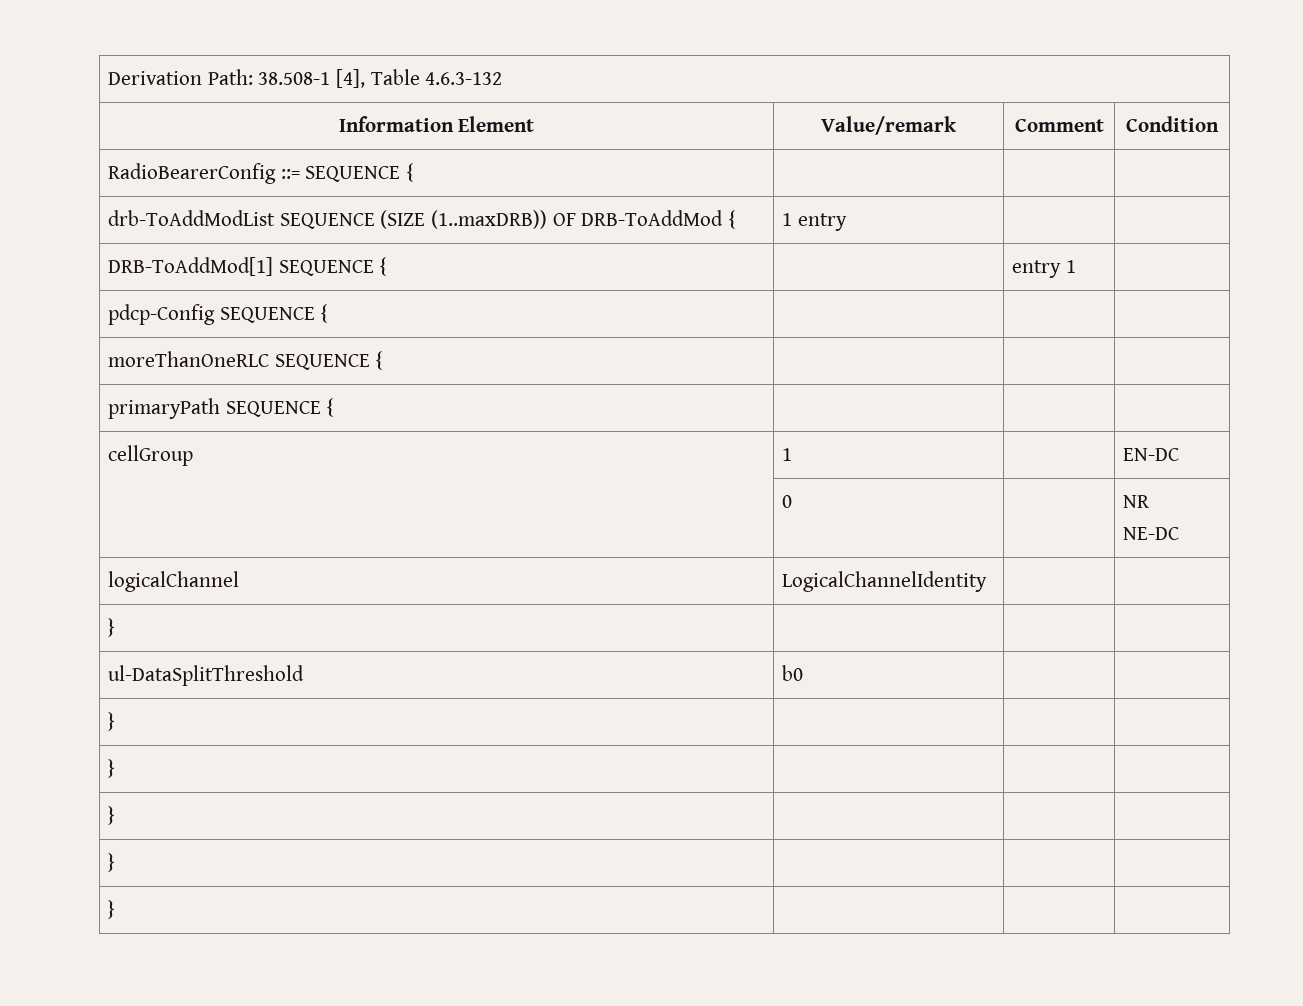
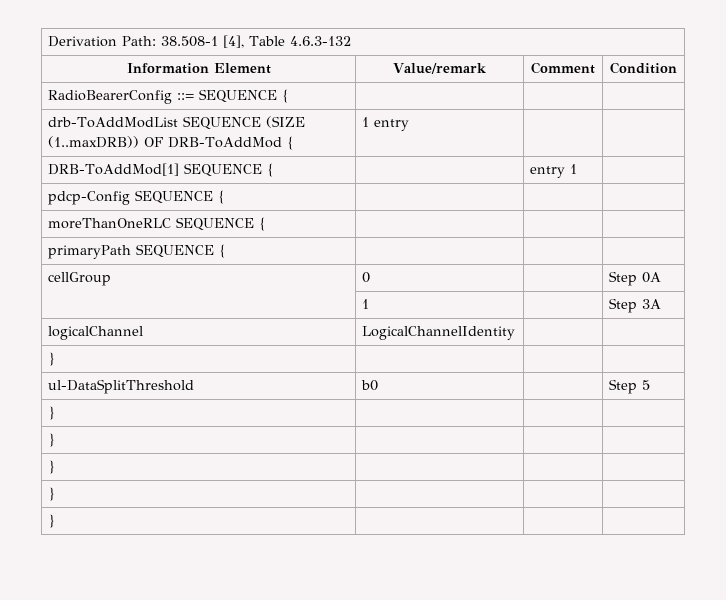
[782,448,793,461] [1123,448,1180,461] [782,495,793,508] [1123,495,1151,508] [1123,527,1180,540] 1 | | EN-DC // | 0 | | NR // NE-DC -> [361,272,370,283] [608,271,661,286] [361,299,369,309] [608,298,661,313] 0 | | Step 0A // | 1 | | Step 3A
(804, 673) none -> [608,379,650,394] Step 5

